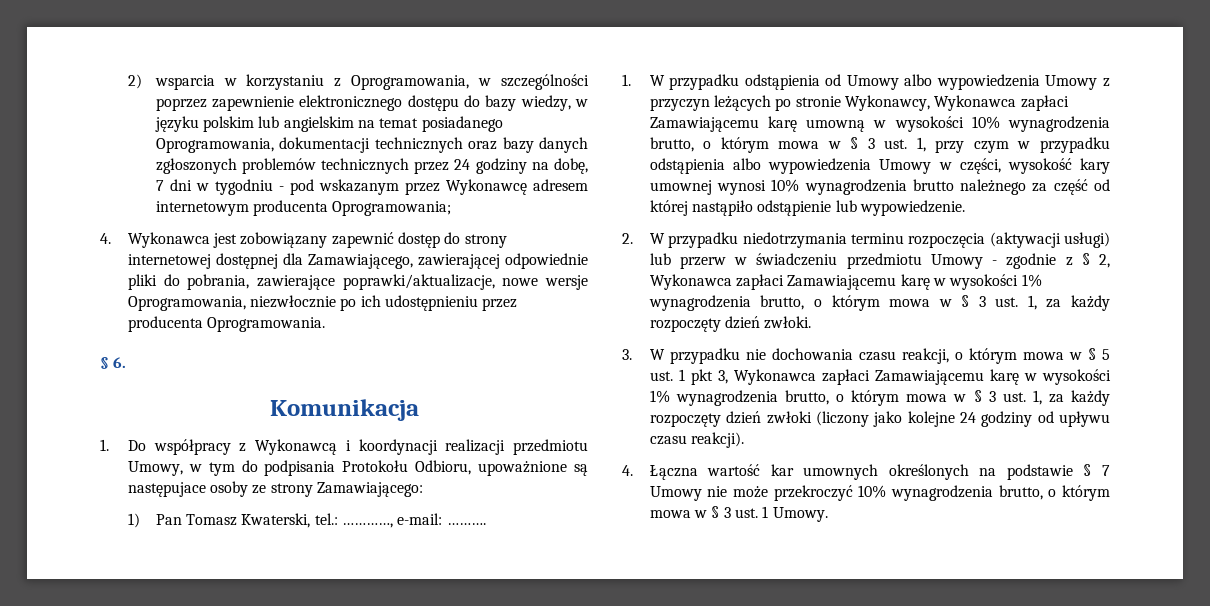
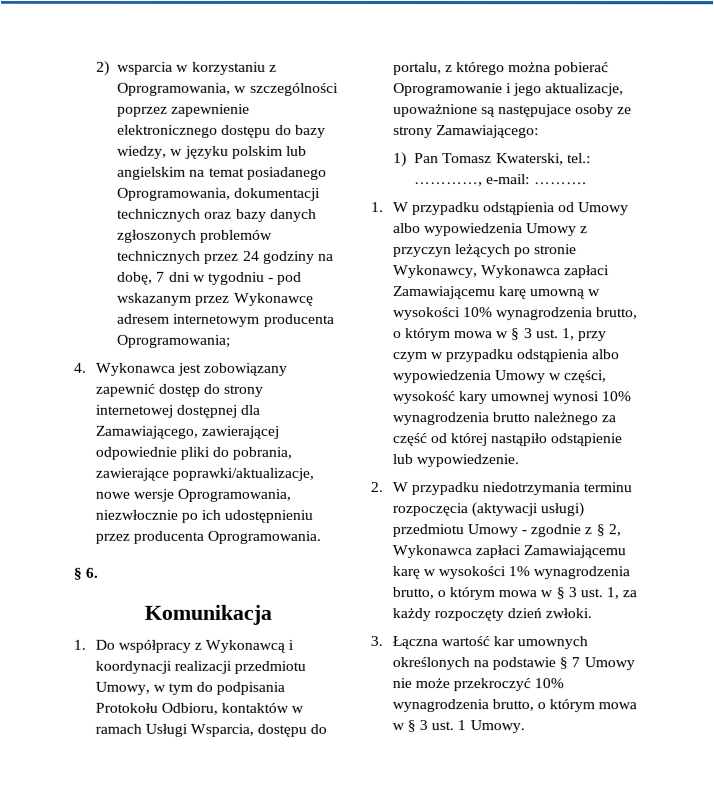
(472, 467) none -> [221,702,305,713] [94,723,328,737] [392,62,610,76] [392,83,625,97] kontaktów w ramach Usługi Wsparcia, dostępu do portalu, z którego można pobierać Oprogramowanie i jego aktualizacje,
[649,253,838,269] lub przerw w świadczeniu -> (585, 510) none
[649,348,1110,364] [649,369,1111,385] [649,390,1110,406] [649,411,1110,427] [649,432,745,448] [622,465,633,476] W przypadku nie dochowania czasu reakcji, o którym mowa w § 5 ust. 1 pkt 3, Wykonawca zapłaci Zamawiającemu karę w wysokości 1% wynagrodzenia brutto, o którym mowa w § 3 ust. 1, za każdy rozpoczęty dzień zwłoki (liczony jako kolejne 24 godziny od upływu czasu reakcji). // 4. -> (383, 641) none

